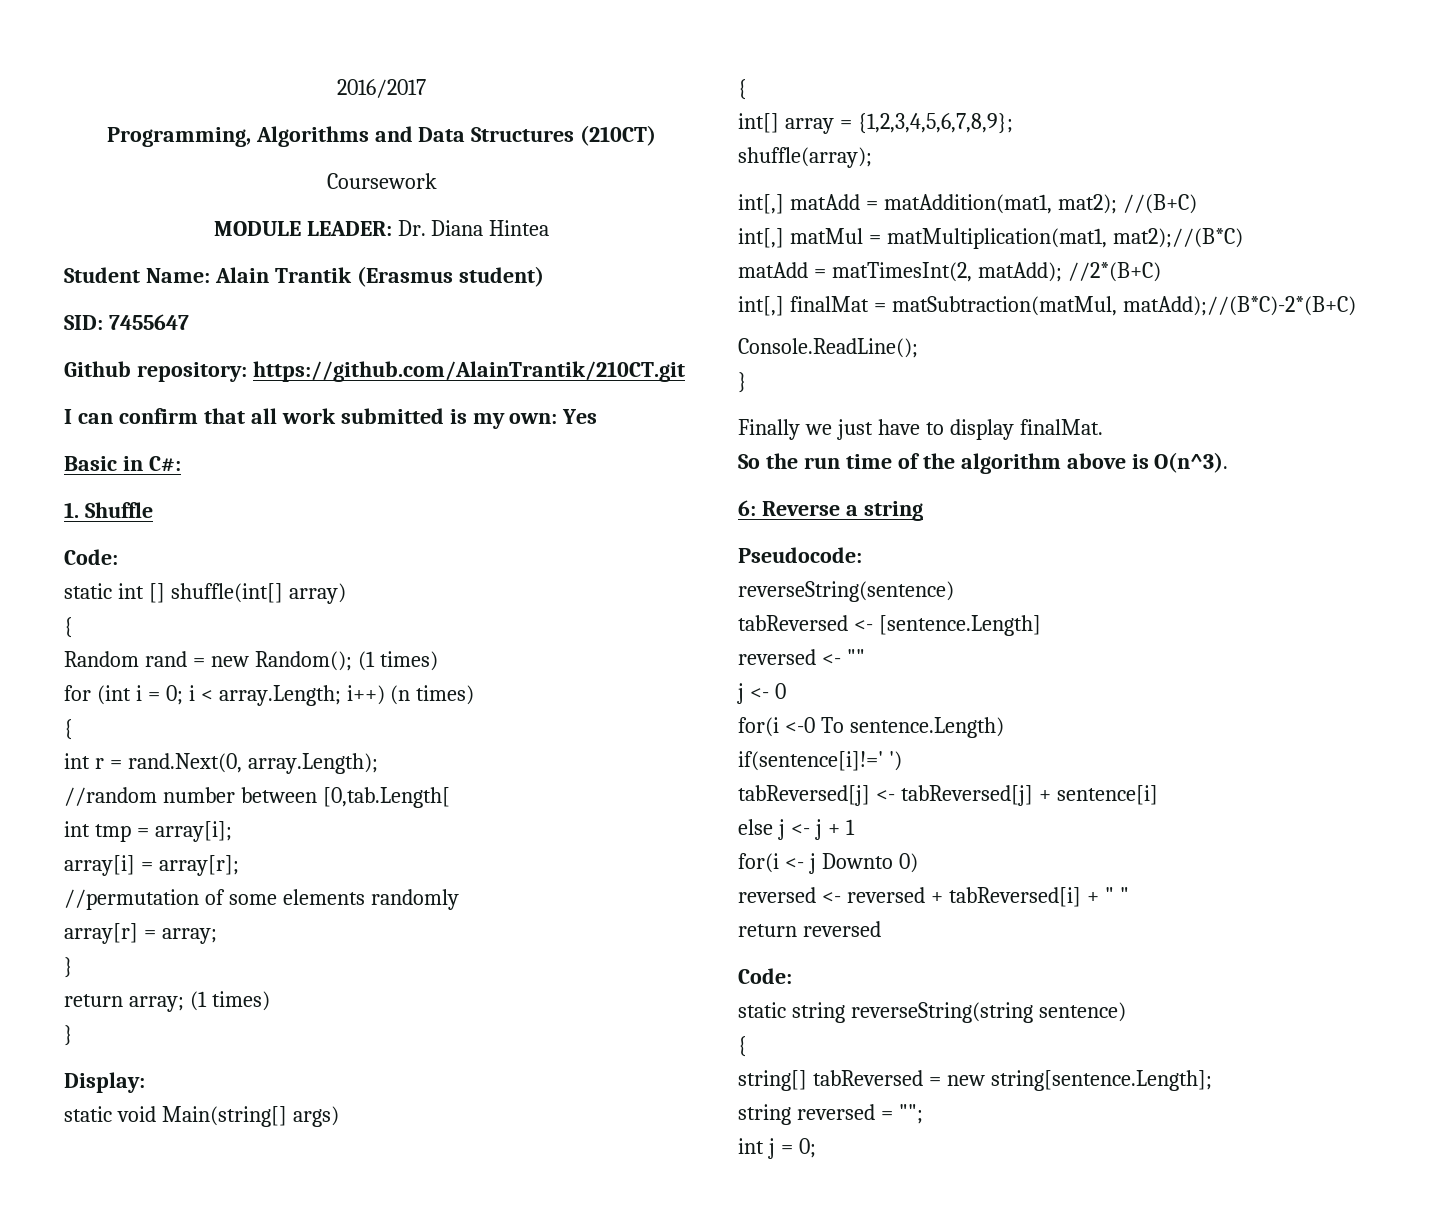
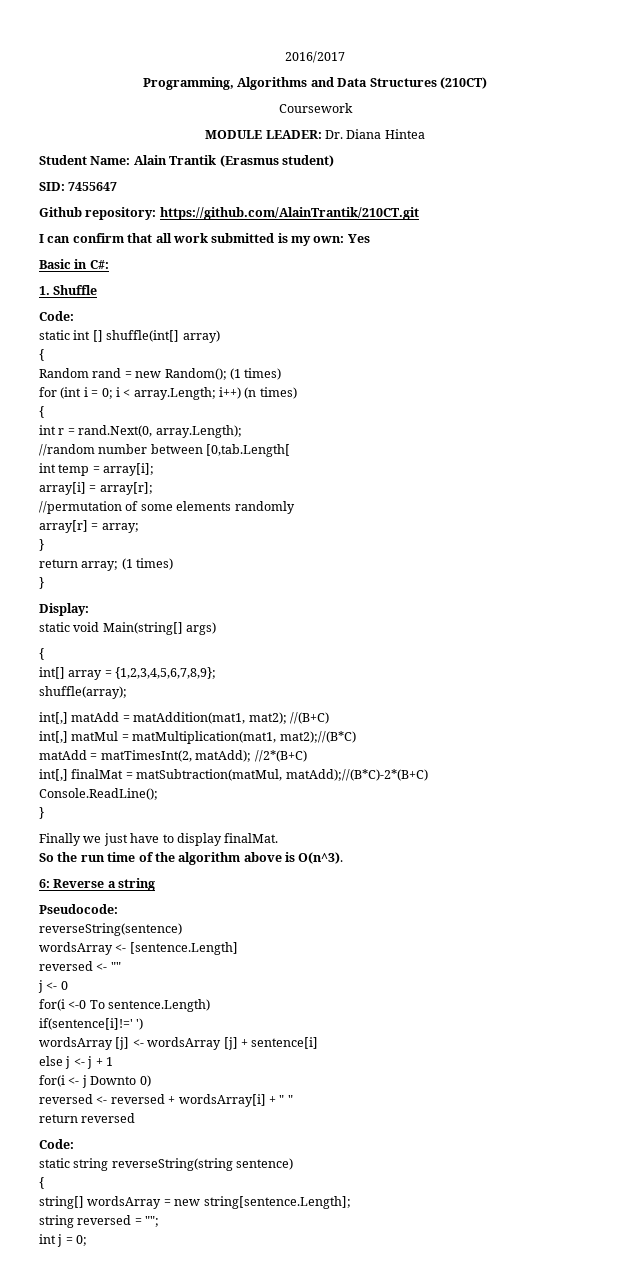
[94,824,131,842] tmp -> [58,464,90,476] temp
[738,615,848,631] tabReversed -> [39,942,113,955] wordsArray
[738,785,1033,806] tabReversed[j] <- tabReversed[j] -> [39,1037,238,1050] wordsArray [j] <- wordsArray [j]
[948,887,1081,907] tabReversed[i] -> [178,1094,266,1107] wordsArray[i]
[812,1070,923,1086] tabReversed -> [87,1196,162,1209] wordsArray

